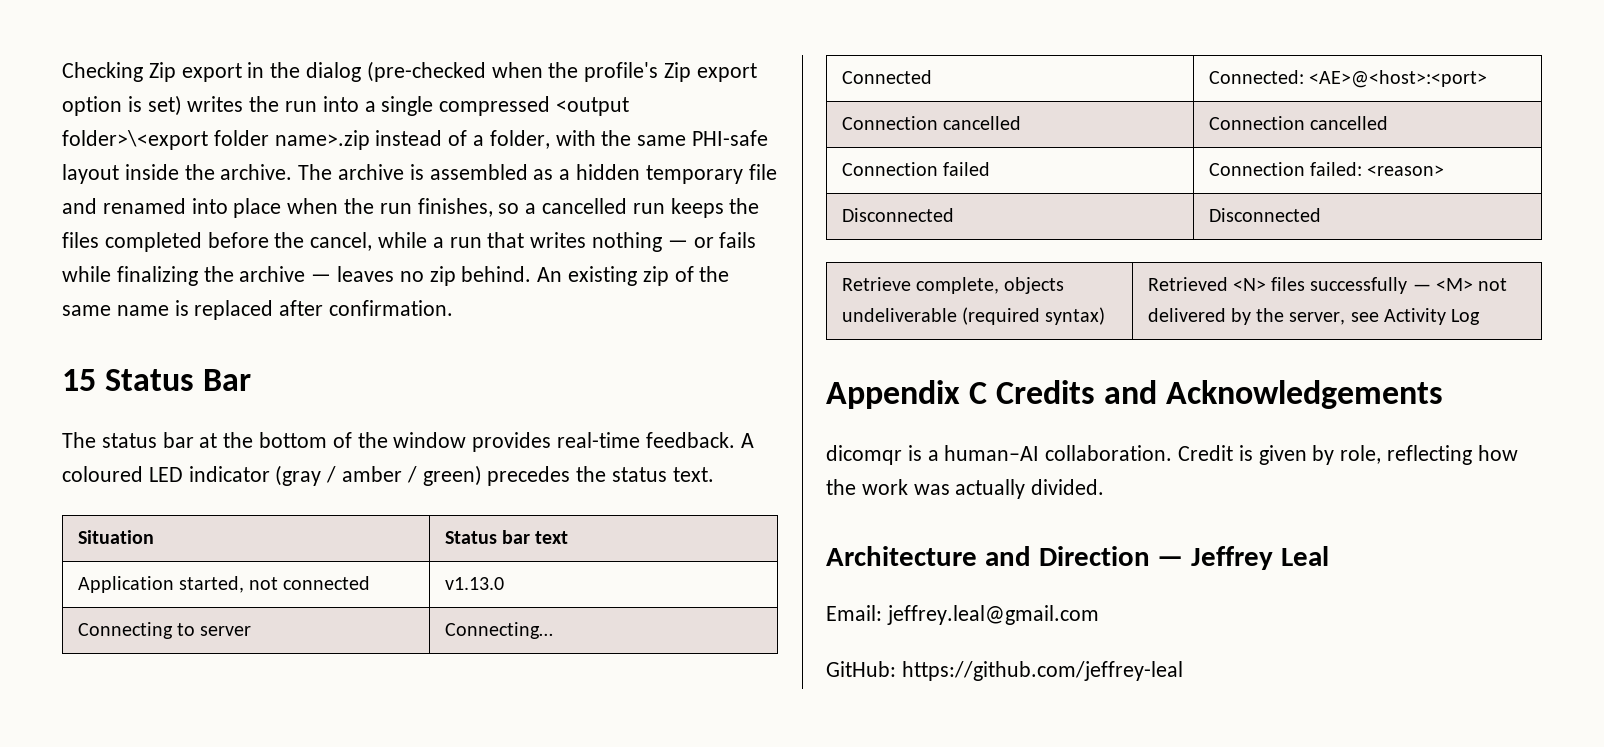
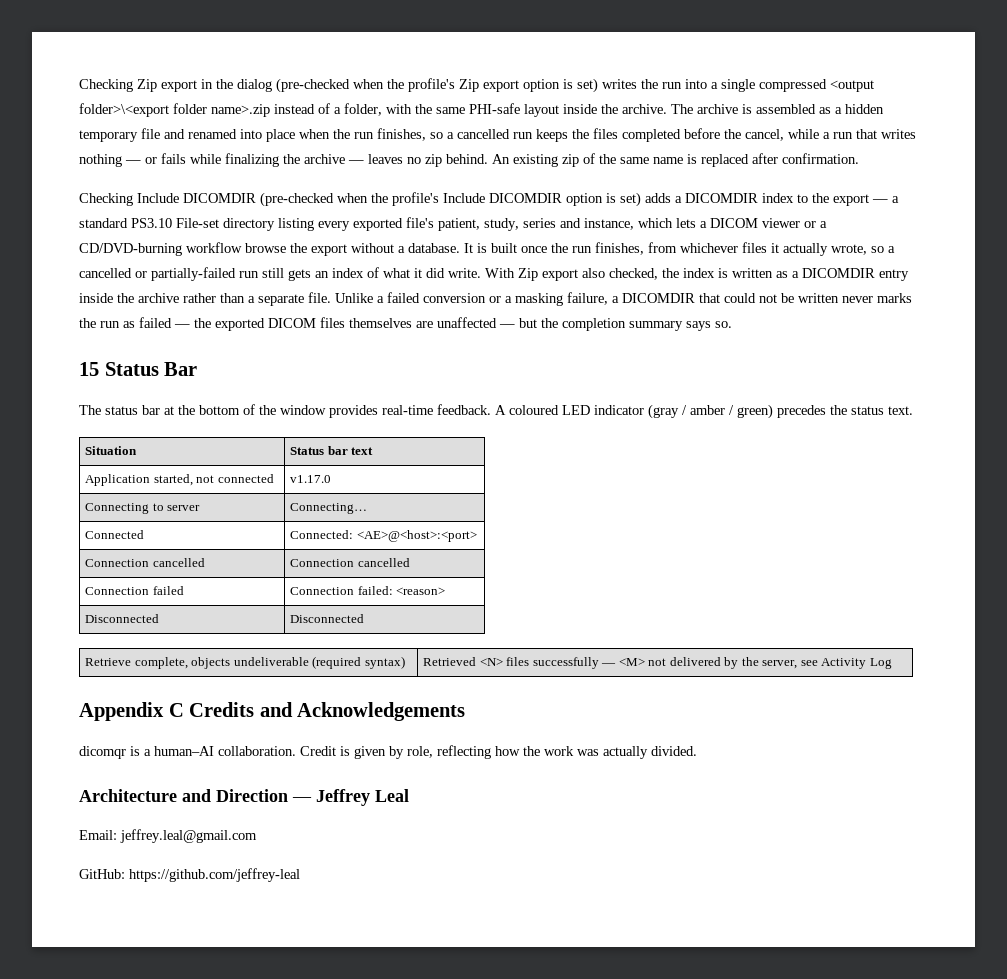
(454, 308) none -> [79,192,899,207] [79,217,827,231] [79,242,895,256] [79,267,909,281] [79,292,912,306] [79,317,732,331] // Checking Include DICOMDIR (pre-checked when the profile's Include DICOMDIR option is set) adds a DICOMDIR index to the export — a standard PS3.10 File-set directory listing every exported file's patient, study, series and instance, which lets a DICOM viewer or a CD/DVD-burning workflow browse the export without a database. It is built once the run finishes, from whichever files it actually wrote, so a cancelled or partially-failed run still gets an index of what it did write. With Zip export also checked, the index is written as a DICOMDIR entry inside the archive rather than a separate file. Unlike a failed conversion or a masking failure, a DICOMDIR that could not be written never marks the run as failed — the exported DICOM files themselves are unaffected — but the completion summary says so.
[444,577,504,590] v1.13.0 -> [290,475,332,483] v1.17.0

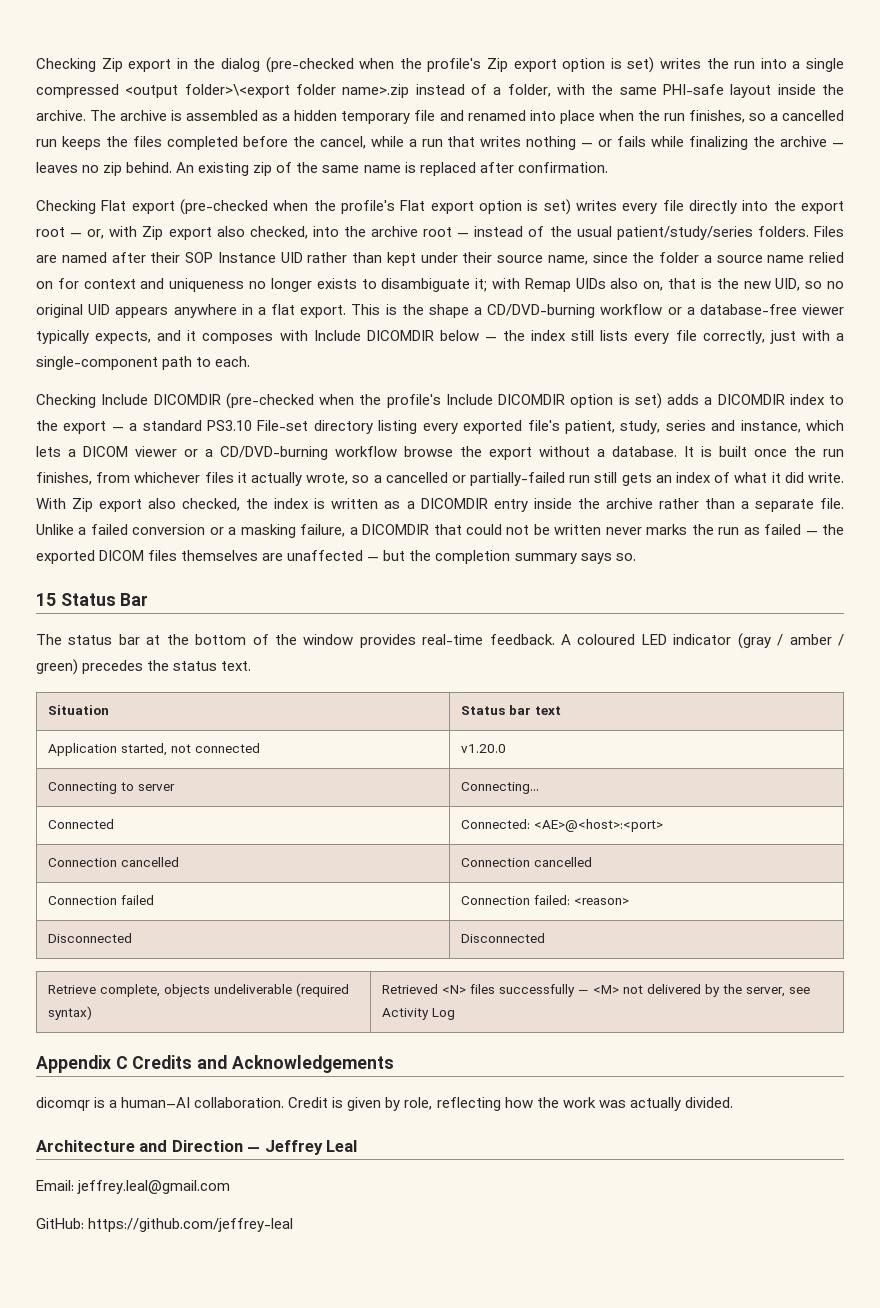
(859, 158) none -> [36,199,845,215] [36,226,844,240] [36,252,844,266] [36,278,845,292] [36,304,844,318] [36,330,845,344] [36,356,251,370] // Checking Flat export (pre-checked when the profile's Flat export option is set) writes every file directly into the export root — or, with Zip export also checked, into the archive root — instead of the usual patient/study/series folders. Files are named after their SOP Instance UID rather than kept under their source name, since the folder a source name relied on for context and uniqueness no longer exists to disambiguate it; with Remap UIDs also on, that is the new UID, so no original UID appears anywhere in a flat export. This is the shape a CD/DVD-burning workflow or a database-free viewer typically expects, and it composes with Include DICOMDIR below — the index still lists every file correctly, just with a single-component path to each.
[290,475,332,483] v1.17.0 -> [460,744,506,753] v1.20.0

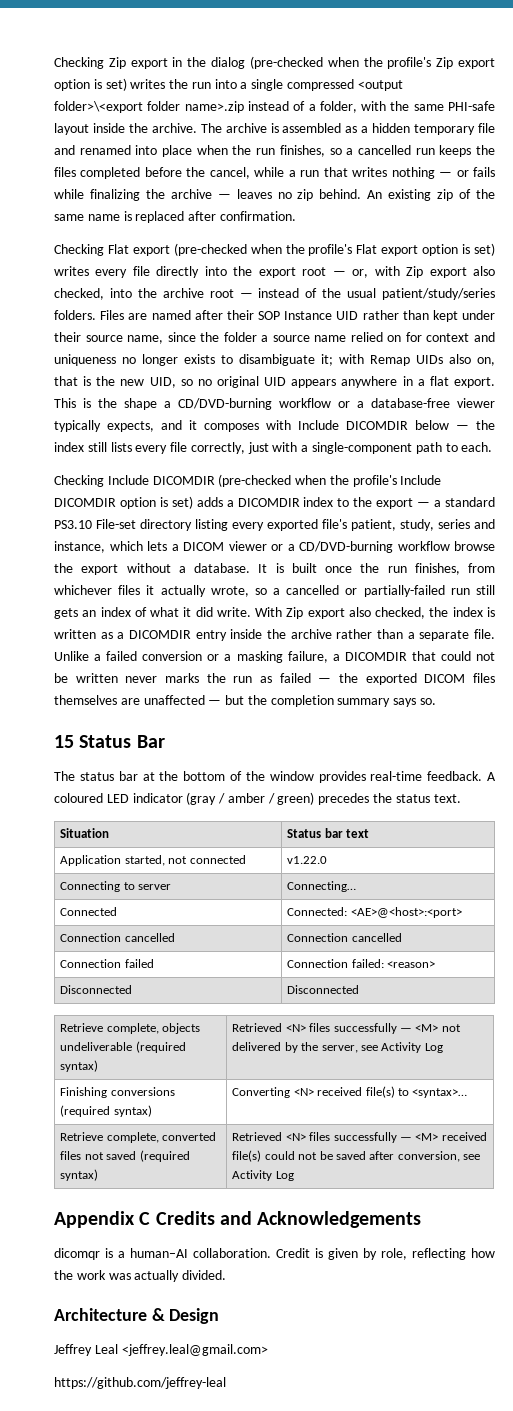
[460,744,506,753] v1.20.0 -> [287,856,328,864] v1.22.0
(455, 1014) none -> [60,1087,175,1098] [60,1105,152,1117] [232,1086,468,1098] [60,1132,217,1143] [60,1150,190,1162] [60,1169,99,1181] [232,1132,487,1143] [232,1150,481,1162] [232,1170,294,1181] // Finishing conversions (required syntax) | Converting <N> received file(s) to <syntax>… // Retrieve complete, converted files not saved (required syntax) | Retrieved <N> files successfully — <M> received file(s) could not be saved after conversion, see Activity Log
[139,1140,261,1152] and Direction — -> [151,1308,220,1324] & Design //
[36,1180,231,1194] [36,1218,84,1229] // Email: jeffrey.leal@gmail.com // GitHub: -> [121,1344,268,1356] <jeffrey.leal@gmail.com> //

